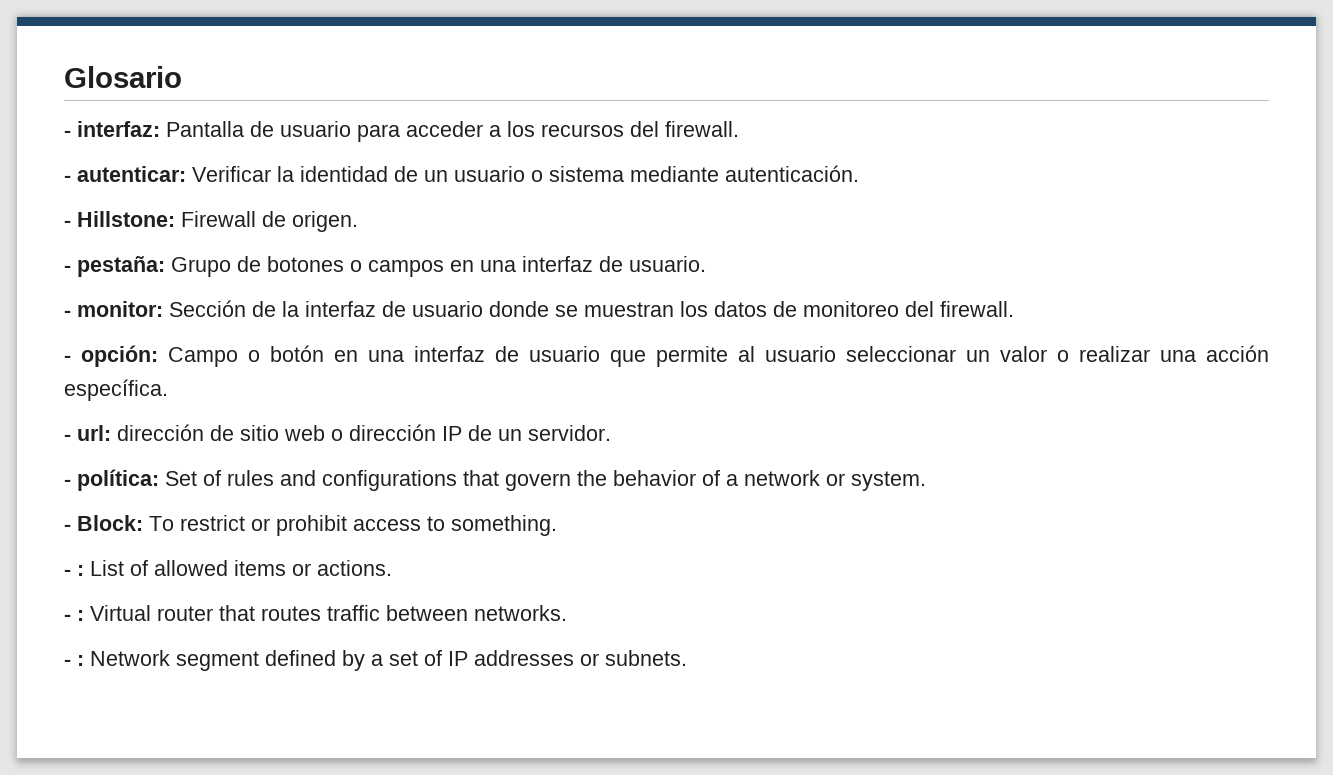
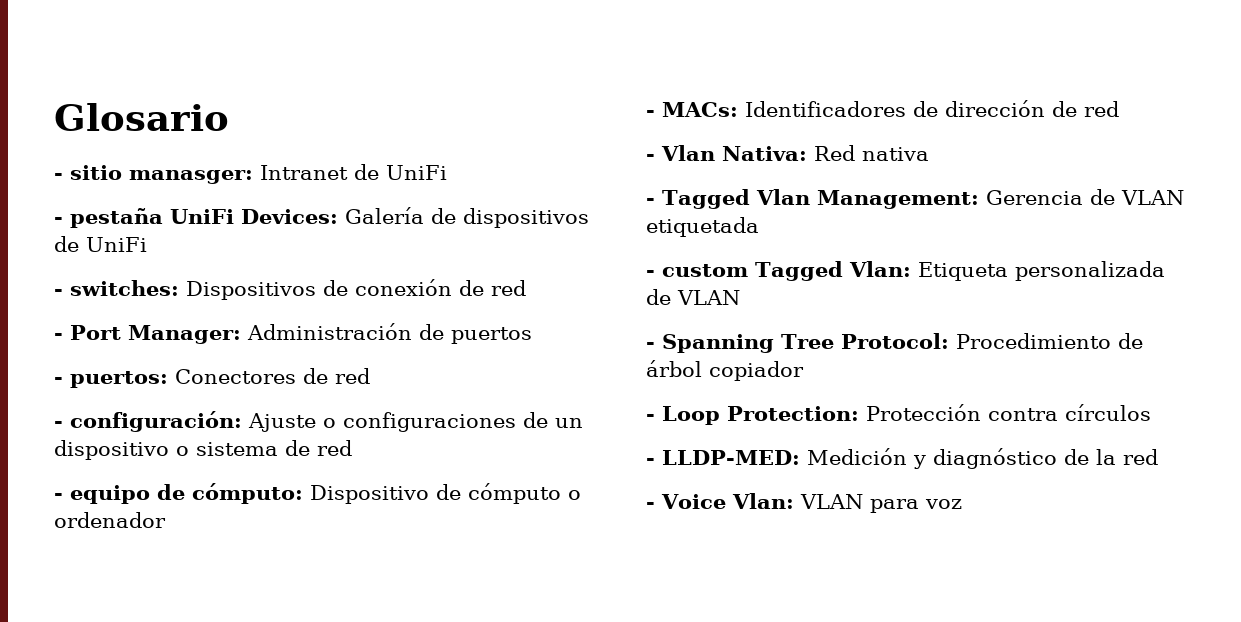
[77,121,739,142] [64,166,525,182] interfaz: Pantalla de usuario para acceder a los recursos del firewall. // - autenticar: Verificar la identidad de un usuario -> [70,164,447,184] [54,207,589,228] [54,236,147,252] [54,279,526,300] [54,323,532,344] [54,368,370,388] [54,411,583,432] [54,440,169,460] sitio manasger: Intranet de UniFi // - pestaña UniFi Devices: Galería de dispositivos de UniFi // - switches: Dispositivos de conexión de red // - Port Manager: Administración de puertos // - puertos: Conectores de red // - configuración: Ajuste o configuraciones de un dispositivo
[630,165,859,182] [64,211,358,232] [64,256,706,277] [64,300,1014,317] [64,345,1269,367] [64,379,168,401] [64,424,611,441] [64,469,926,491] [64,515,557,536] [64,560,392,576] [64,605,567,621] [64,650,687,671] mediante autenticación. // - Hillstone: Firewall de origen. // - pestaña: Grupo de botones o campos en una interfaz de usuario. // - monitor: Sección de la interfaz de usuario donde se muestran los datos de monitoreo del firewall. // - opción: Campo o botón en una interfaz de usuario que permite al usuario seleccionar un valor o realizar una acción específica. // - url: dirección de sitio web o dirección IP de un servidor. // - política: Set of rules and configurations that govern the behavior of a network or system. // - Block: To restrict or prohibit access to something. // - : List of allowed items or actions. // - : Virtual router that routes traffic between networks. // - : Network segment defined by a set of IP addresses or subnets. -> [285,440,352,456] [54,483,581,504] [54,512,166,528] [646,100,1119,117] [646,145,929,161] [646,189,1184,209] [646,217,759,237] [646,261,1165,281] [646,289,740,305] [646,333,1143,353] [646,360,804,381] [646,404,1151,425] [646,448,1158,469] [646,493,962,513] de red // - equipo de cómputo: Dispositivo de cómputo o ordenador // - MACs: Identificadores de dirección de red // - Vlan Nativa: Red nativa // - Tagged Vlan Management: Gerencia de VLAN etiquetada // - custom Tagged Vlan: Etiqueta personalizada de VLAN // - Spanning Tree Protocol: Procedimiento de árbol copiador // - Loop Protection: Protección contra círculos // - LLDP-MED: Medición y diagnóstico de la red // - Voice Vlan: VLAN para voz

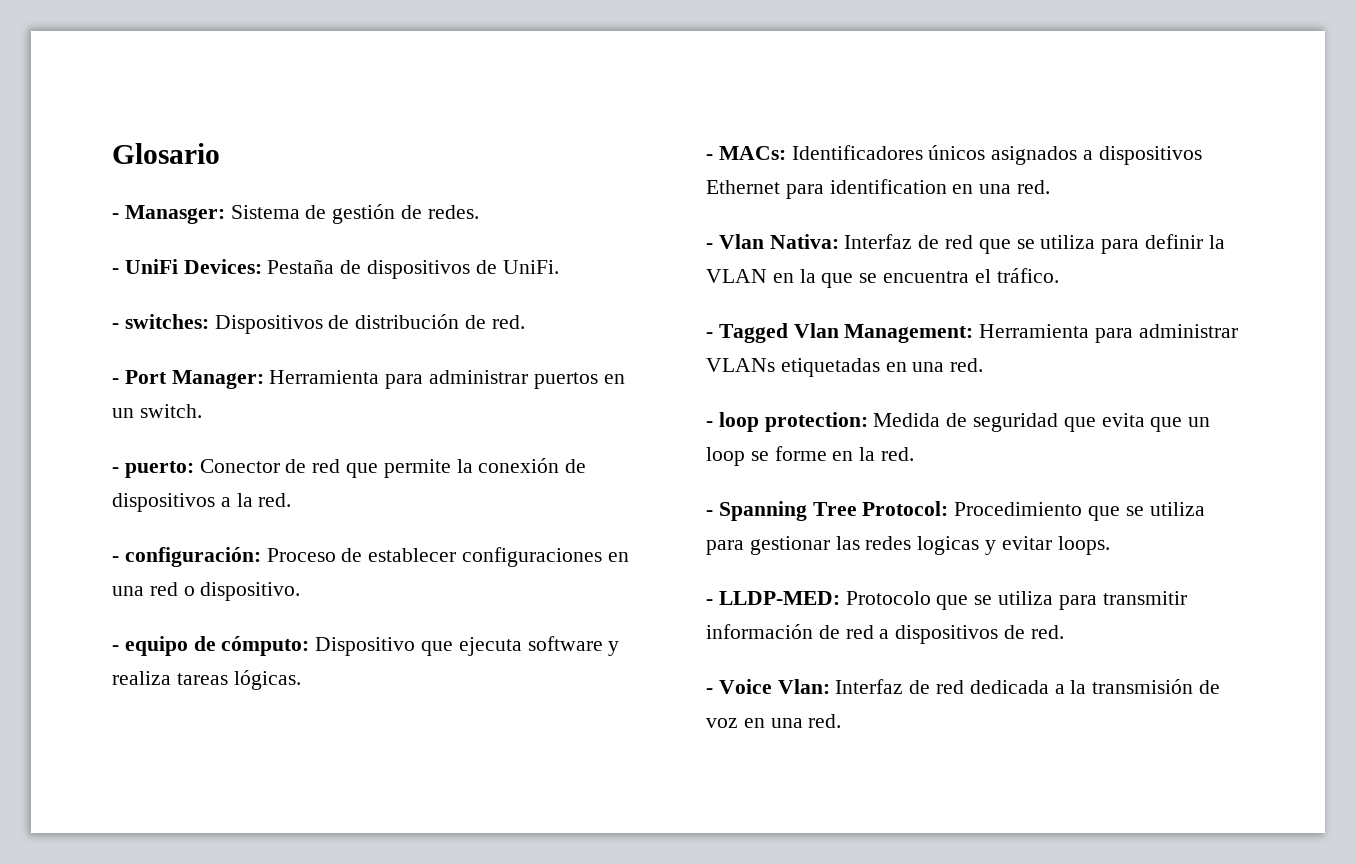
[70,164,447,184] [54,208,163,228] sitio manasger: Intranet de UniFi // - pestaña -> [124,204,479,224] [112,268,119,274] Manasger: Sistema de gestión de redes. // -
[345,207,424,224] Galería -> [267,259,335,274] Pestaña
[86,237,147,252] UniFi -> [502,260,559,274] UniFi.
[355,279,526,296] conexión de red -> [355,314,525,329] distribución de red.
[247,323,532,344] [54,368,370,388] [54,411,583,432] [54,440,352,460] Administración de puertos // - puertos: Conectores de red // - configuración: Ajuste o configuraciones de un dispositivo o sistema de red -> [269,370,625,389] [112,404,202,418] [112,458,587,478] [112,493,292,512] [112,547,629,567] [112,582,301,601] Herramienta para administrar puertos en un switch. // - puerto: Conector de red que permite la conexión de dispositivos a la red. // - configuración: Proceso de establecer configuraciones en una red o dispositivo.
[436,483,581,504] [54,512,166,528] [646,100,1119,117] [646,145,929,161] [646,189,1184,209] [646,217,759,237] [646,261,1165,281] [646,289,740,305] de cómputo o ordenador // - MACs: Identificadores de dirección de red // - Vlan Nativa: Red nativa // - Tagged Vlan Management: Gerencia de VLAN etiquetada // - custom Tagged Vlan: Etiqueta personalizada de VLAN -> [421,636,620,656] [112,670,301,690] [706,145,1202,165] [706,179,1051,199] [706,234,1225,254] [706,268,1059,288] [706,323,1238,343] [706,358,984,377] [706,412,1211,432] [706,446,915,466] que ejecuta software y realiza tareas lógicas. // - MACs: Identificadores únicos asignados a dispositivos Ethernet para identification en una red. // - Vlan Nativa: Interfaz de red que se utiliza para definir la VLAN en la que se encuentra el tráfico. // - Tagged Vlan Management: Herramienta para administrar VLANs etiquetadas en una red. // - loop protection: Medida de seguridad que evita que un loop se forme en la red.
[1117,333,1143,349] [646,360,804,381] [646,404,1151,425] [646,448,1158,469] [646,493,962,513] de árbol copiador // - Loop Protection: Protección contra círculos // - LLDP-MED: Medición y diagnóstico de la red // - Voice Vlan: VLAN para voz -> [1088,502,1205,521] [706,536,1110,555] [706,591,1187,610] [706,624,1064,644] [706,679,1221,694] [706,714,842,728] que se utiliza para gestionar las redes logicas y evitar loops. // - LLDP-MED: Protocolo que se utiliza para transmitir información de red a dispositivos de red. // - Voice Vlan: Interfaz de red dedicada a la transmisión de voz en una red.

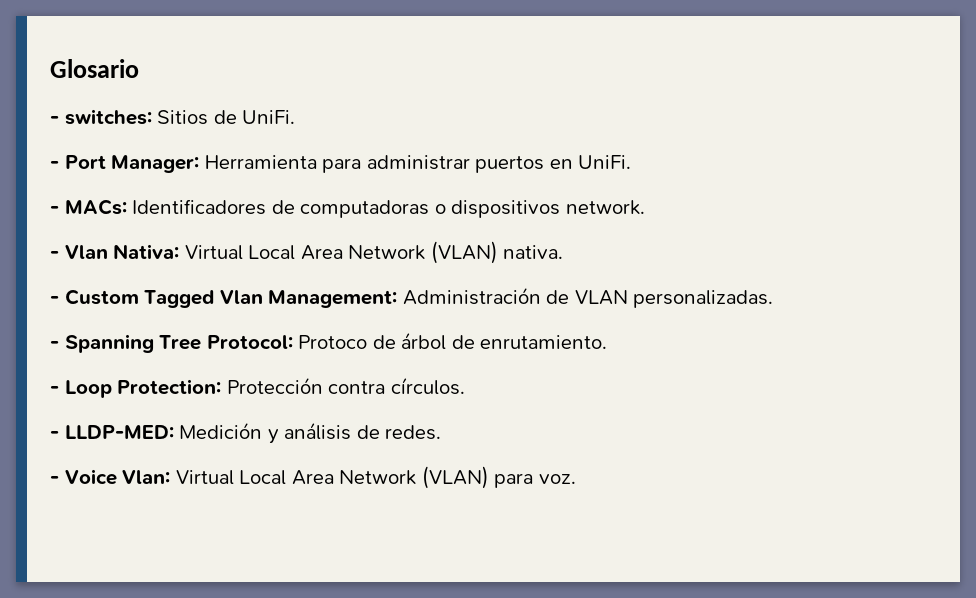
[124,204,479,224] [112,259,559,279] [112,314,525,334] Manasger: Sistema de gestión de redes. // - UniFi Devices: Pestaña de dispositivos de UniFi. // - switches: Dispositivos de distribución de red. -> [64,109,296,125] switches: Sitios de UniFi.
[112,404,202,418] [112,458,587,478] [112,493,292,512] [112,547,629,567] [112,582,301,601] [112,636,620,656] [112,670,301,690] [706,145,1202,165] [706,179,1051,199] [706,234,1225,254] [706,268,1059,288] [706,332,713,338] un switch. // - puerto: Conector de red que permite la conexión de dispositivos a la red. // - configuración: Proceso de establecer configuraciones en una red o dispositivo. // - equipo de cómputo: Dispositivo que ejecuta software y realiza tareas lógicas. // - MACs: Identificadores únicos asignados a dispositivos Ethernet para identification en una red. // - Vlan Nativa: Interfaz de red que se utiliza para definir la VLAN en la que se encuentra el tráfico. // - -> [578,155,632,169] [50,199,645,218] [50,241,564,264] [50,289,139,305] UniFi. // - MACs: Identificadores de computadoras o dispositivos network. // - Vlan Nativa: Virtual Local Area Network (VLAN) nativa. // - Custom
[979,324,1238,343] [706,358,984,377] [706,412,1211,432] [706,446,915,466] [706,501,1205,521] [706,536,1110,555] [706,591,1187,610] [706,624,1064,644] [706,679,1221,694] [706,714,842,728] Herramienta para administrar VLANs etiquetadas en una red. // - loop protection: Medida de seguridad que evita que un loop se forme en la red. // - Spanning Tree Protocol: Procedimiento que se utiliza para gestionar las redes logicas y evitar loops. // - LLDP-MED: Protocolo que se utiliza para transmitir información de red a dispositivos de red. // - Voice Vlan: Interfaz de red dedicada a la transmisión de voz en una red. -> [402,287,774,308] [50,332,608,353] [50,377,465,398] [50,422,442,444] [50,466,576,489] Administración de VLAN personalizadas. // - Spanning Tree Protocol: Protoco de árbol de enrutamiento. // - Loop Protection: Protección contra círculos. // - LLDP-MED: Medición y análisis de redes. // - Voice Vlan: Virtual Local Area Network (VLAN) para voz.

